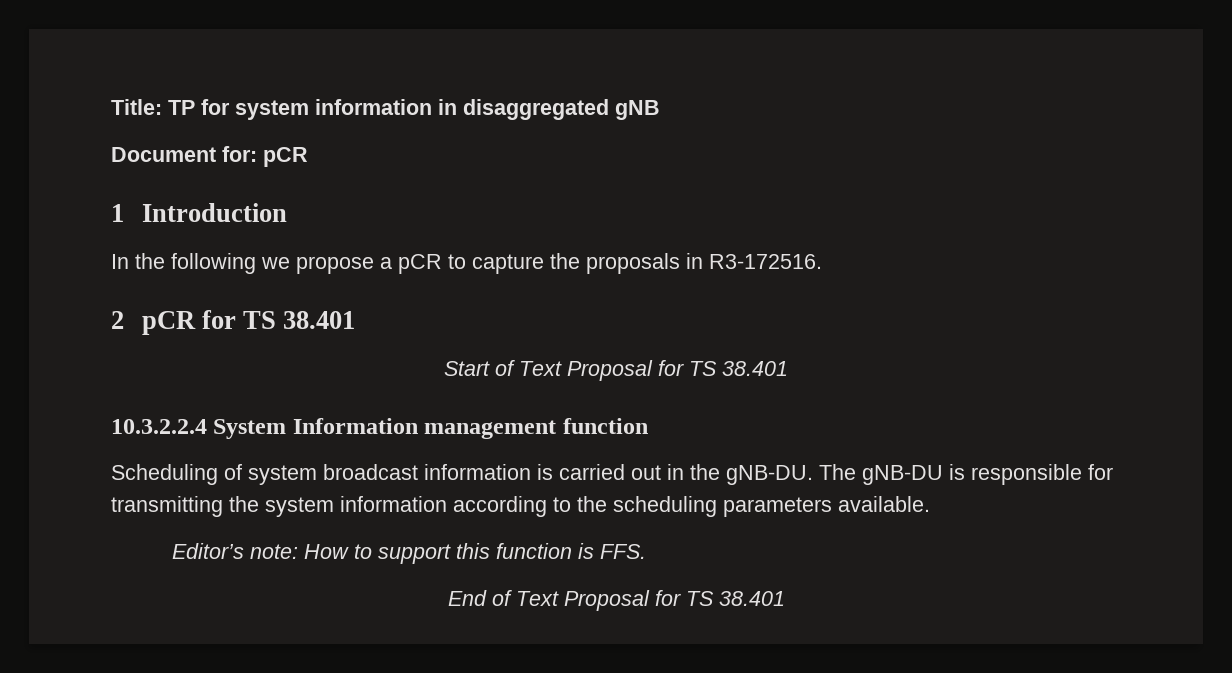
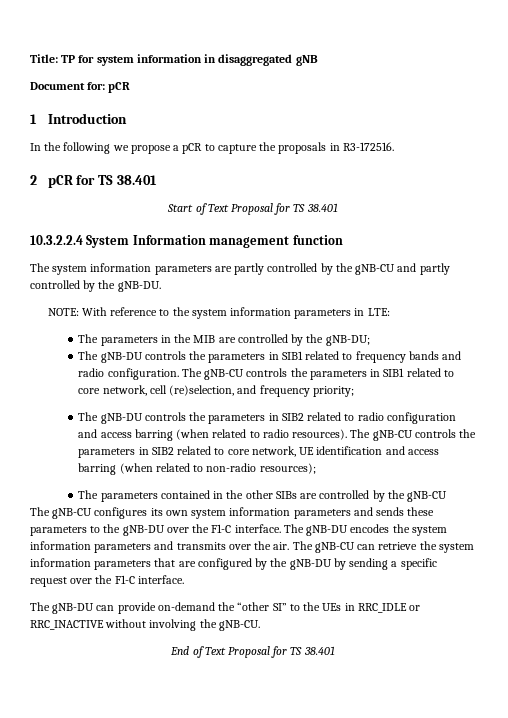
[111,464,1113,485] [111,496,930,517] [172,543,647,564] Scheduling of system broadcast information is carried out in the gNB-DU. The gNB-DU is responsible for transmitting the system information according to the scheduling parameters available. // Editor’s note: How to support this function is FFS. -> [30,263,450,275] [30,280,161,292] [47,307,390,319] [78,334,370,346] [78,351,461,363] [78,368,454,380] [78,385,354,397] [78,412,456,424] [78,429,476,441] [78,446,439,458] [78,463,316,475] [78,490,447,502] [30,507,435,519] [30,524,447,536] [30,541,474,553] [30,558,437,570] [30,575,184,587] [30,602,421,614] [30,619,260,631] The system information parameters are partly controlled by the gNB-CU and partly controlled by the gNB-DU. // NOTE: With reference to the system information parameters in LTE: // The parameters in the MIB are controlled by the gNB-DU; // The gNB-DU controls the parameters in SIB1 related to frequency bands and radio configuration. The gNB-CU controls the parameters in SIB1 related to core network, cell (re)selection, and frequency priority; // The gNB-DU controls the parameters in SIB2 related to radio configuration and access barring (when related to radio resources). The gNB-CU controls the parameters in SIB2 related to core network, UE identification and access barring (when related to non-radio resources); // The parameters contained in the other SIBs are controlled by the gNB-CU // The gNB-CU configures its own system information parameters and sends these parameters to the gNB-DU over the F1-C interface. The gNB-DU encodes the system information parameters and transmits over the air. The gNB-CU can retrieve the system information parameters that are configured by the gNB-DU by sending a specific request over the F1-C interface. // The gNB-DU can provide on-demand the “other SI” to the UEs in RRC_IDLE or RRC_INACTIVE without involving the gNB-CU.

